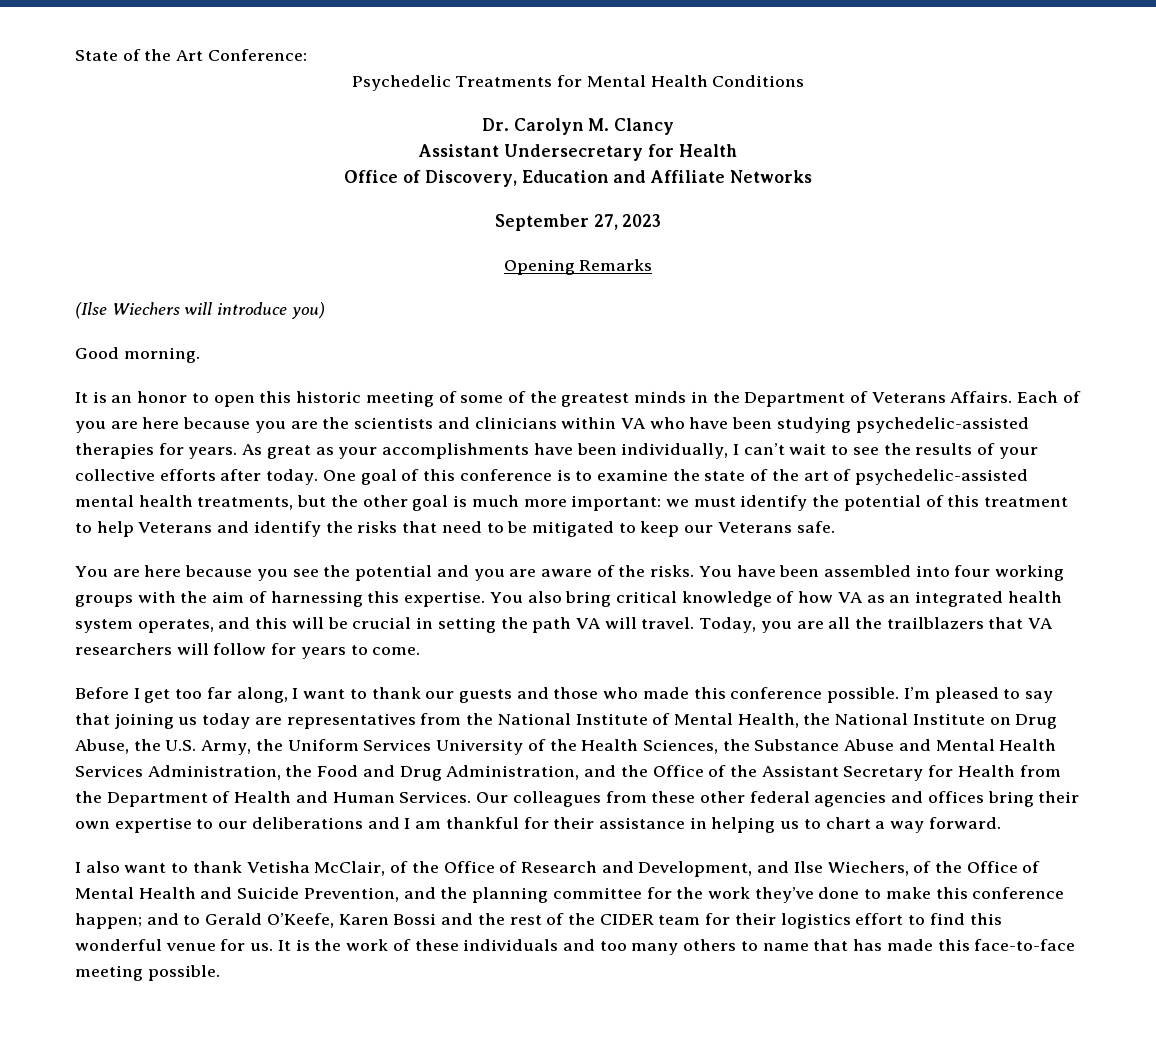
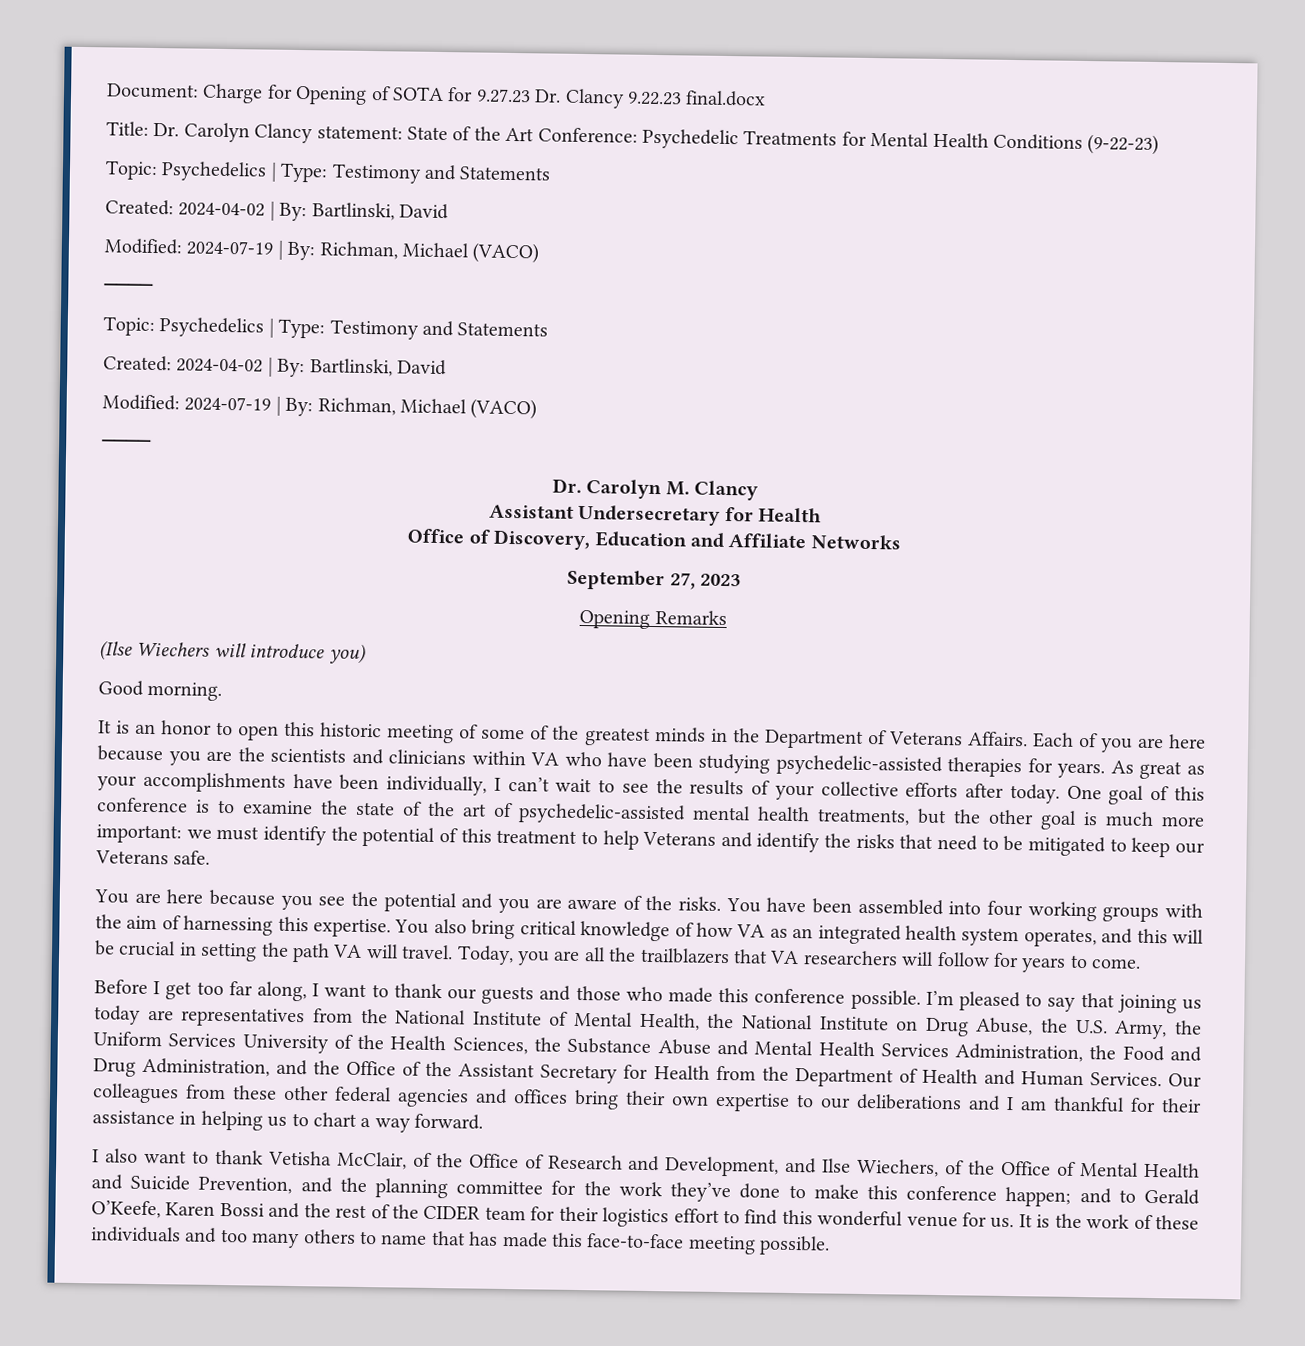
(75, 55) none -> [106,83,767,109] [106,121,403,144] Document: Charge for Opening of SOTA for 9.27.23 Dr. Clancy 9.22.23 final.docx // Title: Dr. Carolyn Clancy statement:
(307, 55) // -> (638, 135) none
(805, 81) none -> [1087,134,1160,156] [105,160,552,184] [105,199,449,222] [104,238,540,264] [103,283,154,292] [103,316,549,340] [103,355,447,378] [102,394,538,420] [101,439,152,448] (9-22-23) // Topic: Psychedelics | Type: Testimony and Statements // Created: 2024-04-02 | By: Bartlinski, David // Modified: 2024-07-19 | By: Richman, Michael (VACO) // ──── // Topic: Psychedelics | Type: Testimony and Statements // Created: 2024-04-02 | By: Bartlinski, David // Modified: 2024-07-19 | By: Richman, Michael (VACO) // ────

